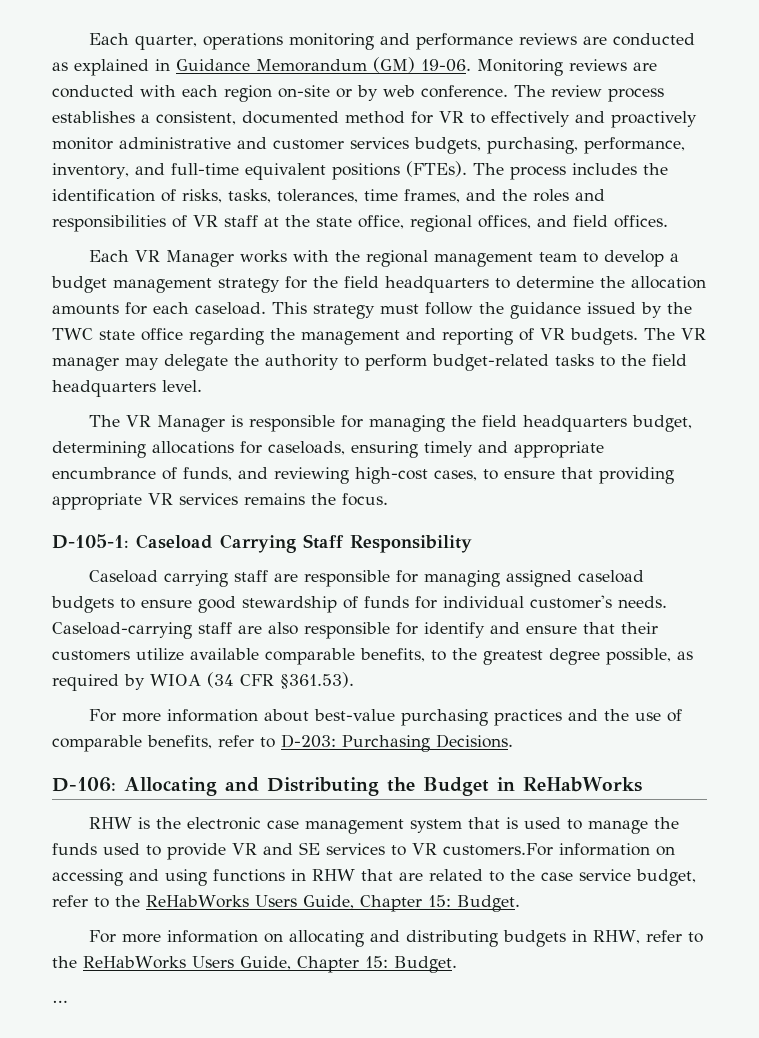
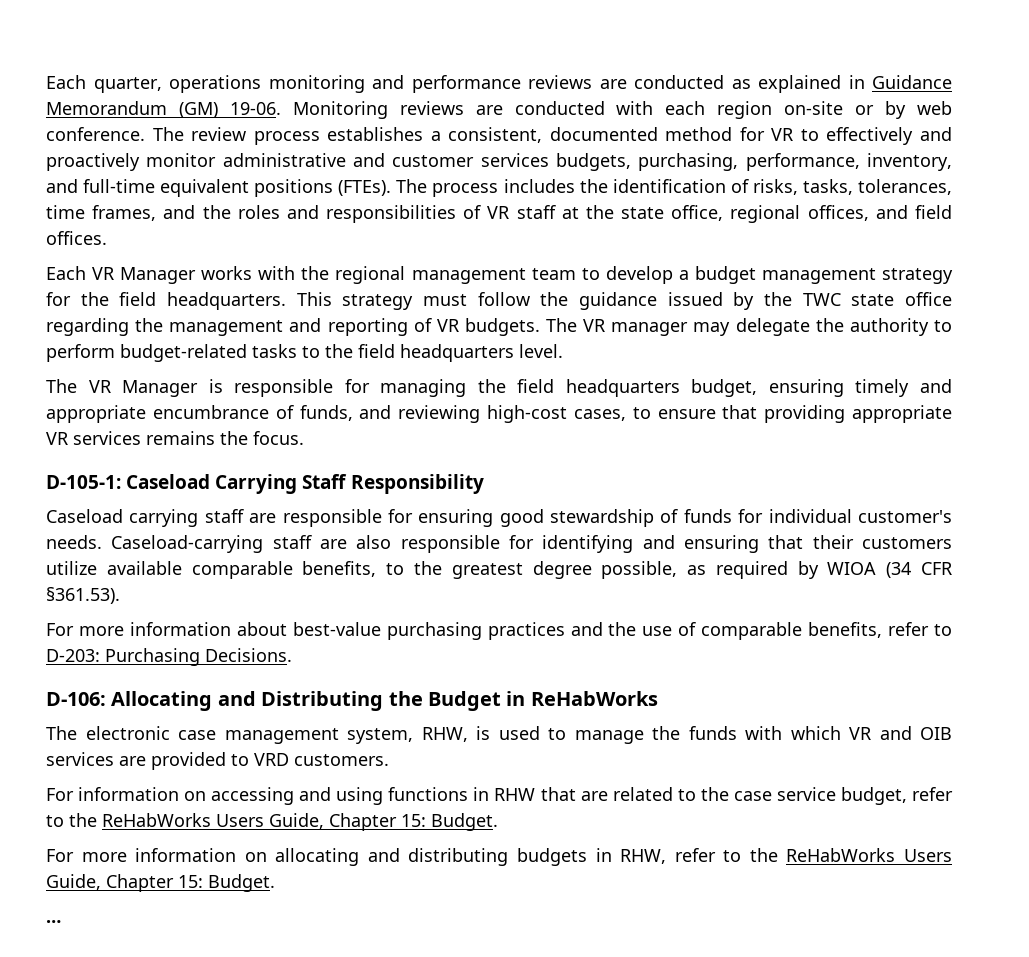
[385,276,706,293] [52,302,266,315] headquarters to determine the allocation amounts for each caseload. -> [167,292,286,310] headquarters.
[52,441,345,458] determining allocations for caseloads, -> (758, 388) none
[424,570,645,587] [51,596,192,613] managing assigned caseload budgets to ensure -> [418,509,494,527] ensuring
[424,622,577,638] identify and ensure -> [542,535,759,553] identifying and ensuring
[89,817,182,829] RHW is the -> [46,726,77,740] The
[410,817,501,833] system that -> [347,727,468,744] system, RHW,
[103,842,553,860] used to provide VR and SE services to VR customers.For -> [745,726,952,740] [46,752,389,770] [46,788,74,801] with which VR and OIB services are provided to VRD customers. // For

